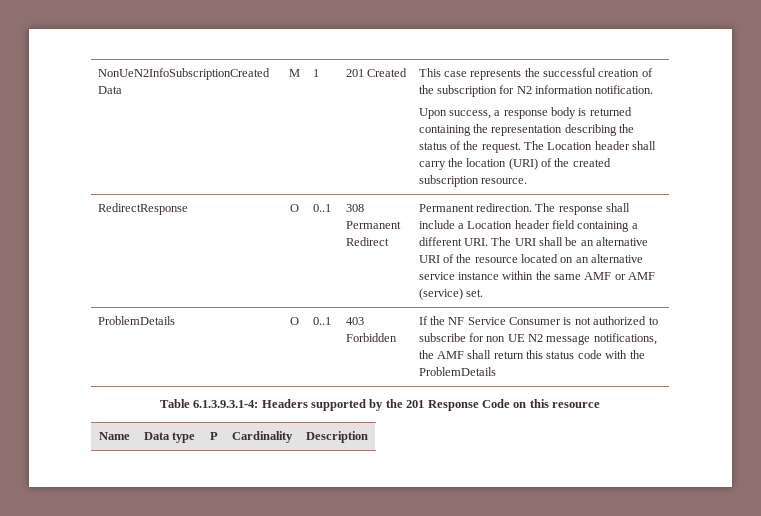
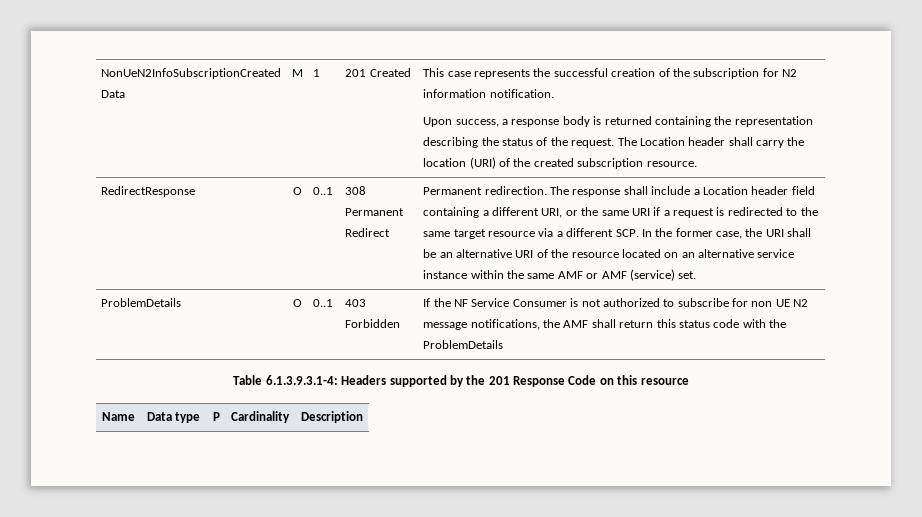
[463,237,512,246] URI. The -> [541,207,818,218] [423,228,763,239] URI, or the same URI if a request is redirected to the same target resource via a different SCP. In the former case, the

